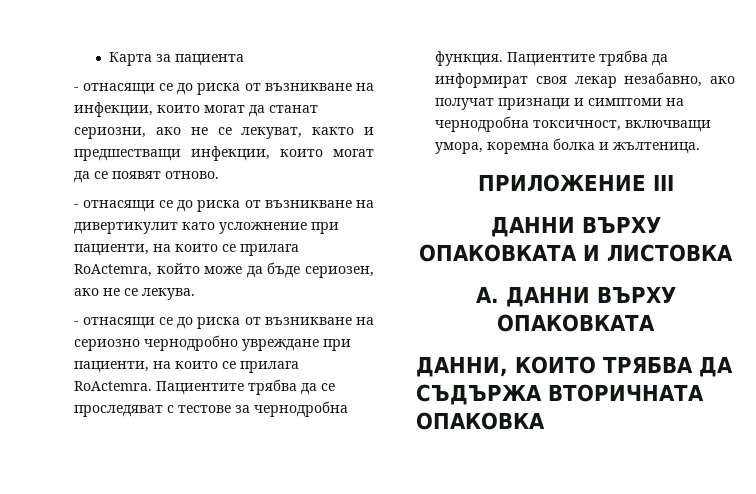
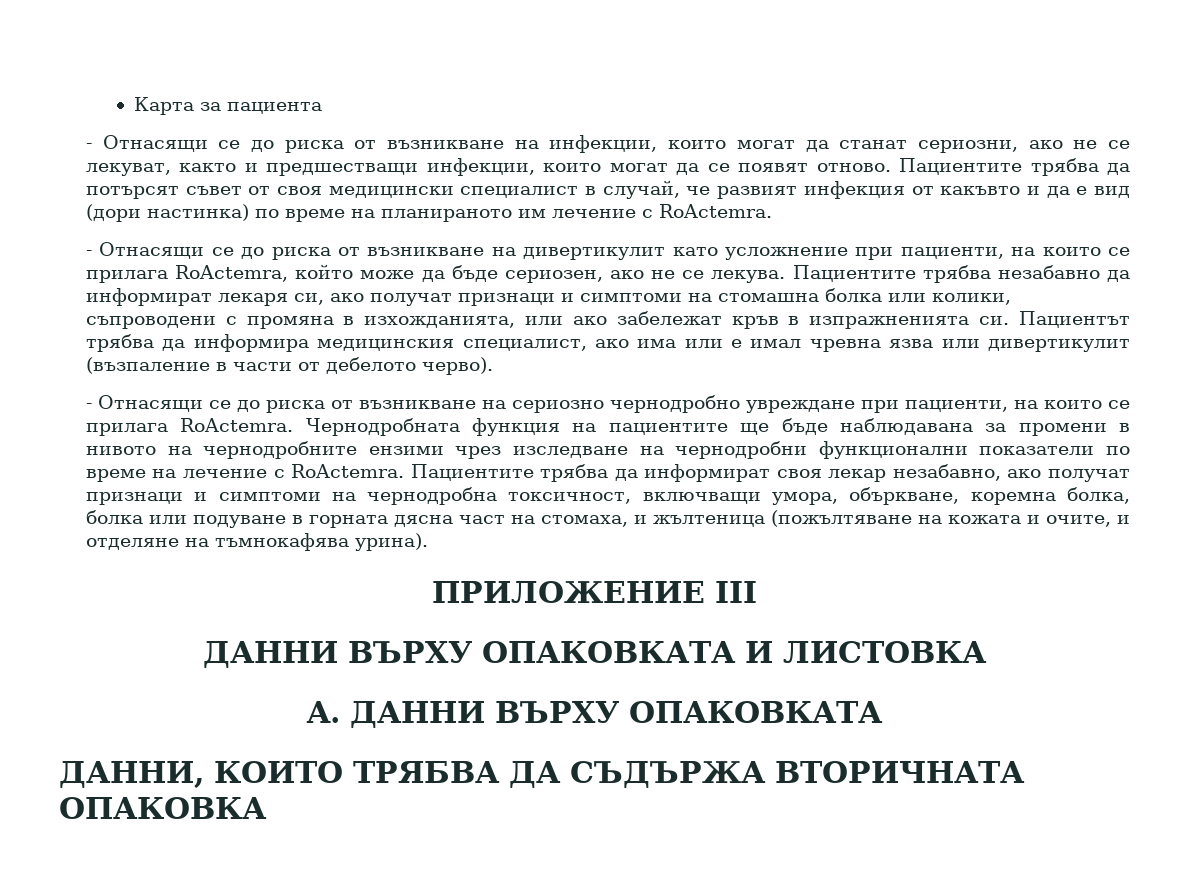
[82,83,155,95] отнасящи -> [102,135,208,152] Отнасящи
[74,200,155,212] // - отнасящи -> [899,158,1130,176] [85,180,1130,199] [85,204,772,222] [85,242,205,259] Пациентите трябва да потърсят съвет от своя медицински специалист в случай, че развият инфекция от какъвто и да е вид (дори настинка) по време на планираното им лечение с RoActemra. // - Отнасящи
[74,317,155,329] // - отнасящи -> [792,265,1130,283] [85,288,1011,306] [85,311,1131,329] [85,334,1130,352] [85,357,493,375] [85,395,203,412] Пациентите трябва незабавно да информират лекаря си, ако получат признаци и симптоми на стомашна болка или колики, съпроводени с промяна в изхожданията, или ако забележат кръв в изпражненията си. Пациентът трябва да информира медицинския специалист, ако има или е имал чревна язва или дивертикулит (възпаление в части от дебелото черво). // - Отнасящи
[156,379,336,395] [74,401,349,417] [435,51,504,66] Пациентите трябва да се проследяват с тестове за чернодробна функция. -> [305,418,1130,436] [85,441,1130,459] [85,464,405,482] Чернодробната функция на пациентите ще бъде наблюдавана за промени в нивото на чернодробните ензими чрез изследване на чернодробни функционални показатели по време на лечение с RoActemra.
[487,138,701,154] коремна болка и жълтеница. -> [849,487,1130,505] [85,510,1130,528] [85,533,428,551] объркване, коремна болка, болка или подуване в горната дясна част на стомаха, и жълтеница (пожълтяване на кожата и очите, и отделяне на тъмнокафява урина).

